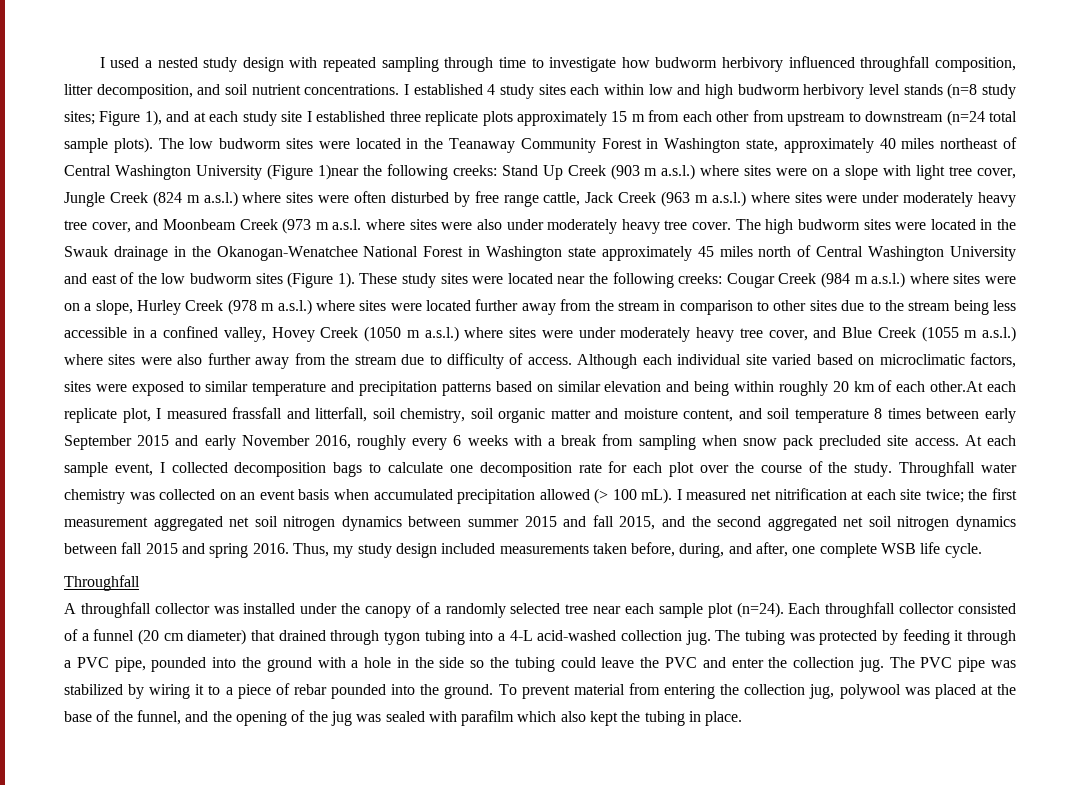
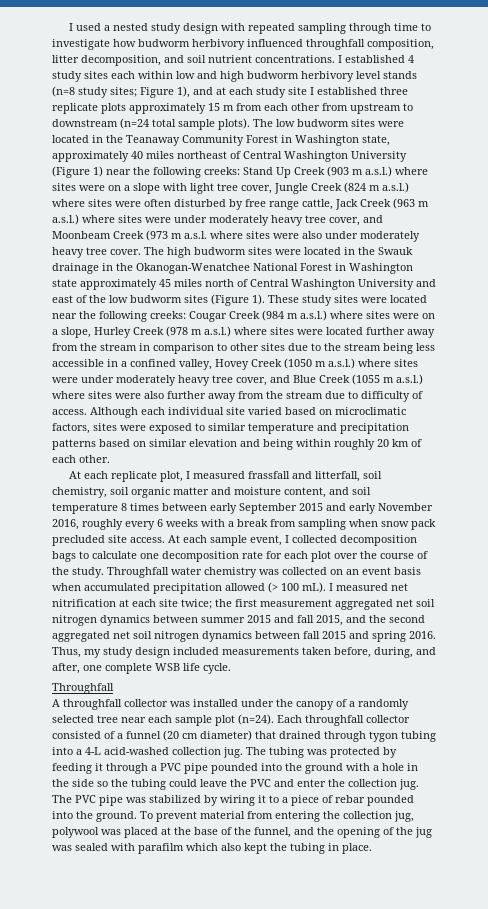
[317,164,359,180] 1)near -> [93,166,131,177] 1) near
[930,381,984,392] other.At -> [79,455,110,463] [69,471,82,479] other. // At
[114,657,146,672] pipe, -> [184,763,208,774] pipe

